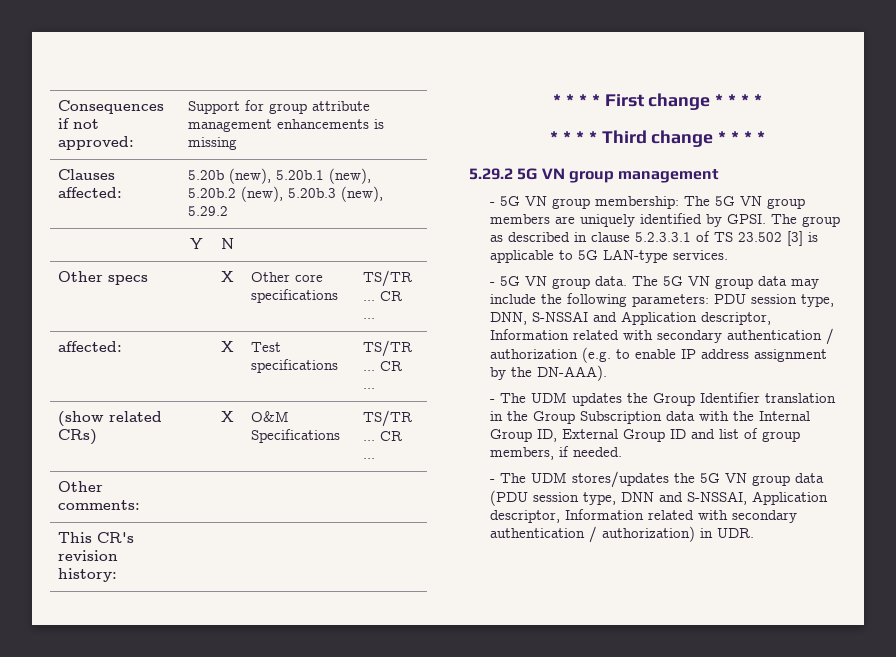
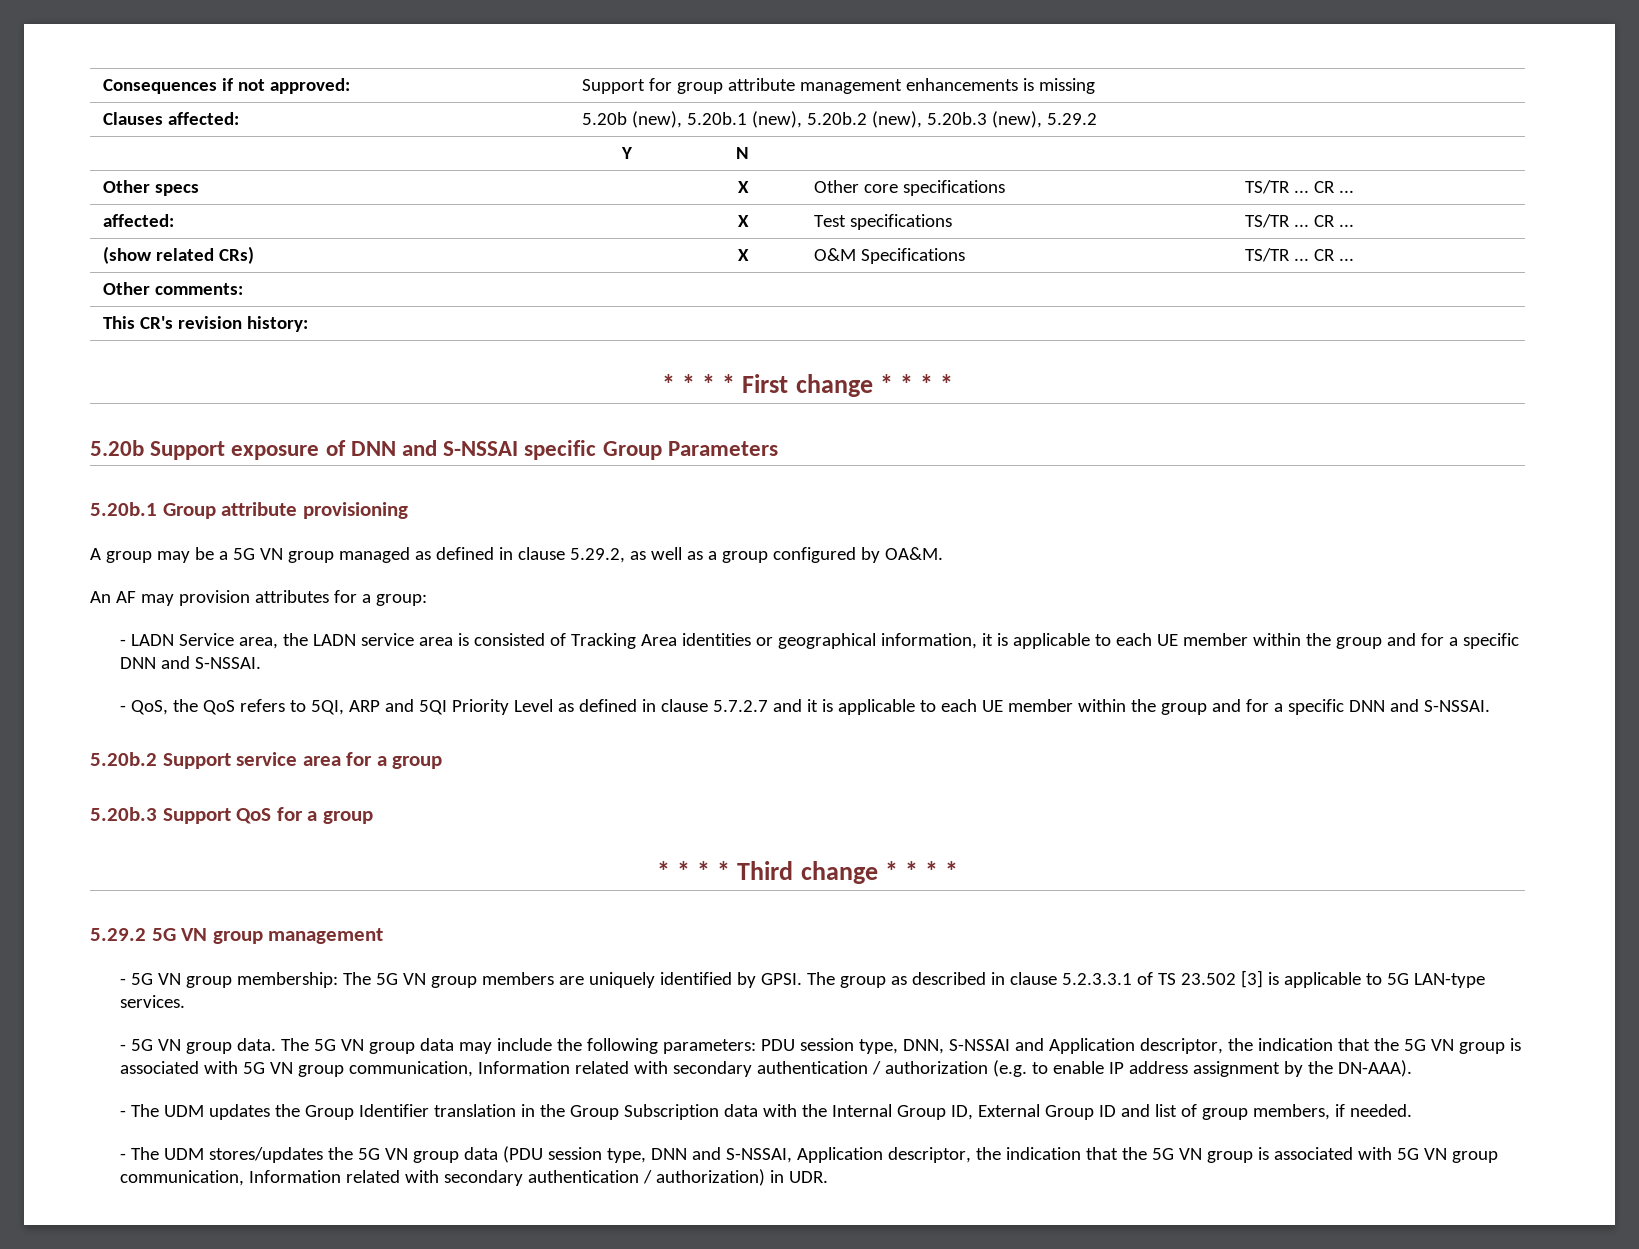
(762, 100) none -> [90,440,778,460] [90,502,408,519] [90,547,943,563] [90,590,427,606] [119,633,1519,649] [119,656,261,669] [119,699,1490,715] [90,752,443,769] [90,807,373,824] // 5.20b Support exposure of DNN and S-NSSAI specific Group Parameters // 5.20b.1 Group attribute provisioning // A group may be a 5G VN group managed as defined in clause 5.29.2, as well as a group configured by OA&M. // An AF may provision attributes for a group: // - LADN Service area, the LADN service area is consisted of Tracking Area identities or geographical information, it is applicable to each UE member within the group and for a specific DNN and S-NSSAI. // - QoS, the QoS refers to 5QI, ARP and 5QI Priority Level as defined in clause 5.7.2.7 and it is applicable to each UE member within the group and for a specific DNN and S-NSSAI. // 5.20b.2 Support service area for a group // 5.20b.3 Support QoS for a group
(771, 318) none -> [1227,1038,1521,1054] [119,1061,473,1077] the indication that the 5G VN group is associated with 5G VN group communication,
(560, 516) none -> [975,1147,1498,1163] [119,1170,244,1186] the indication that the 5G VN group is associated with 5G VN group communication,

